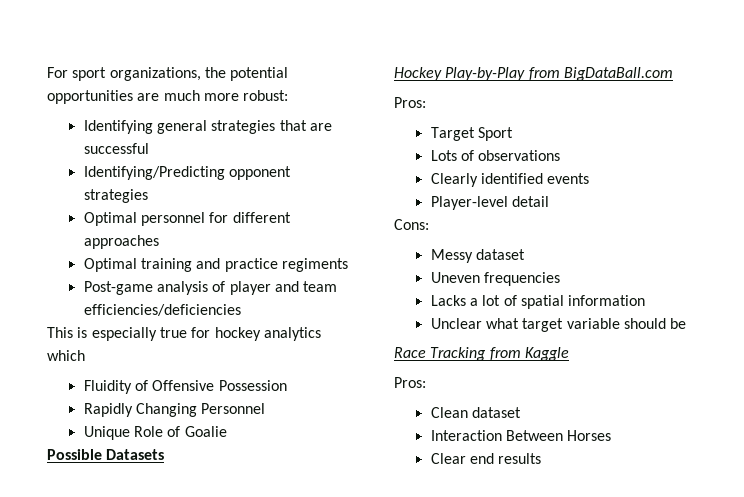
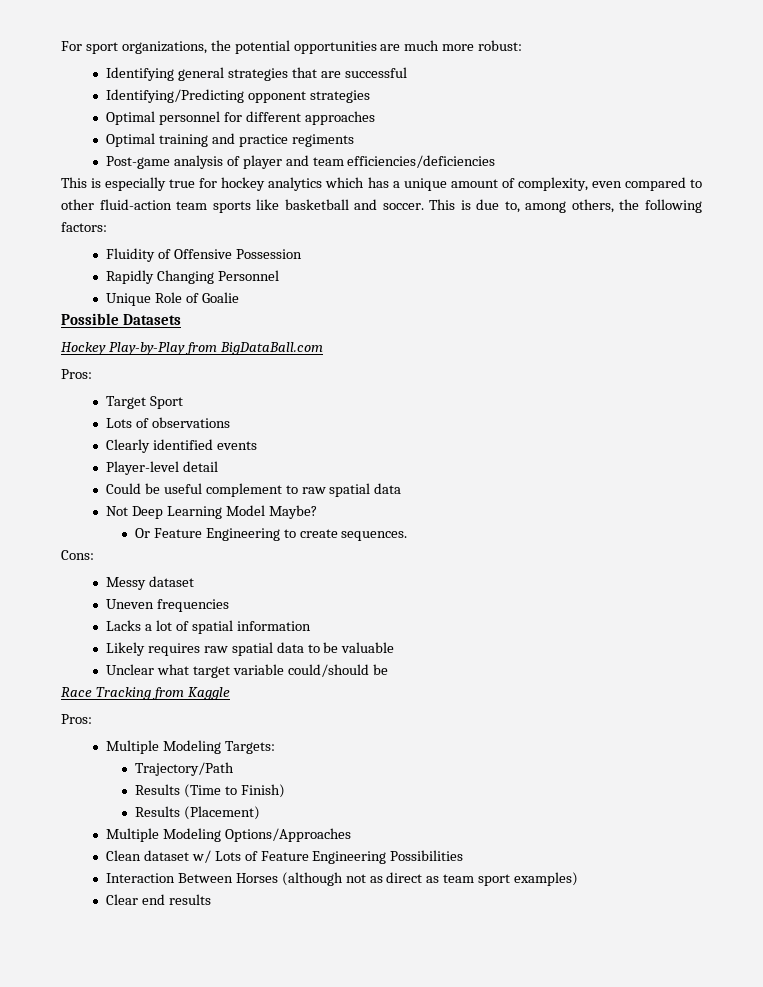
(85, 355) none -> [367,177,702,191] [61,199,702,213] [61,222,107,232] has a unique amount of complexity, even compared to other fluid-action team sports like basketball and soccer. This is due to, among others, the following factors:
(549, 201) none -> [105,483,402,497] [105,505,317,519] [134,528,408,541] // Could be useful complement to raw spatial data // Not Deep Learning Model Maybe? // Or Feature Engineering to create sequences.
(646, 300) none -> [105,642,395,656] // Likely requires raw spatial data to be valuable
[623,318,666,329] should -> [287,664,369,677] could/should
[430,407,521,418] [430,430,612,441] Clean dataset // Interaction Between Horses -> [105,740,275,754] [134,762,234,776] [134,784,285,798] [134,806,260,820] [105,828,351,842] [105,850,464,864] [105,872,579,886] Multiple Modeling Targets: // Trajectory/Path // Results (Time to Finish) // Results (Placement) // Multiple Modeling Options/Approaches // Clean dataset w/ Lots of Feature Engineering Possibilities // Interaction Between Horses (although not as direct as team sport examples)

